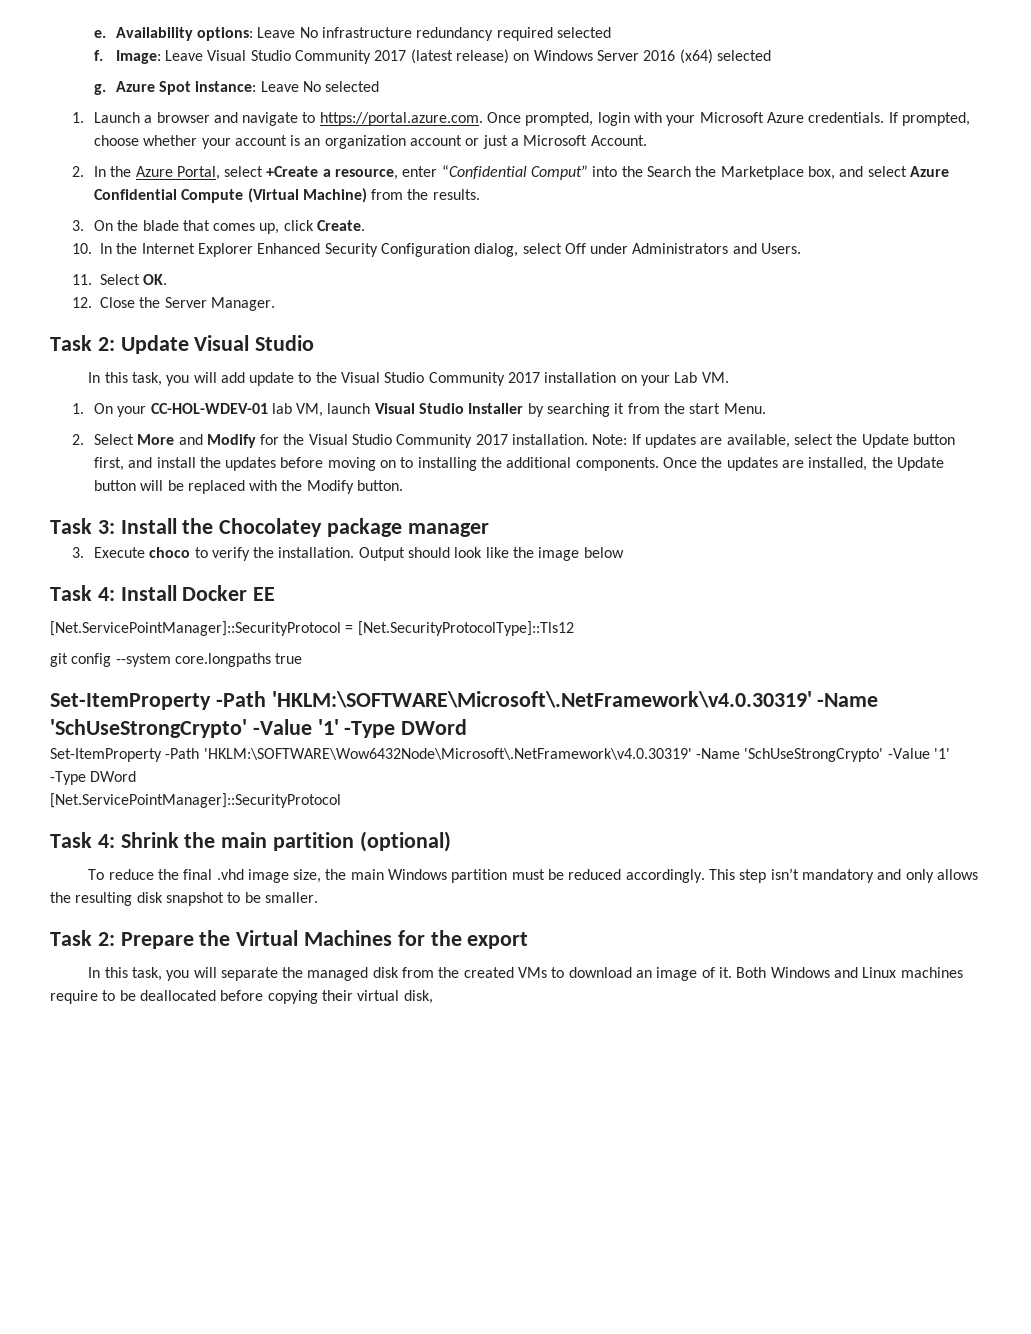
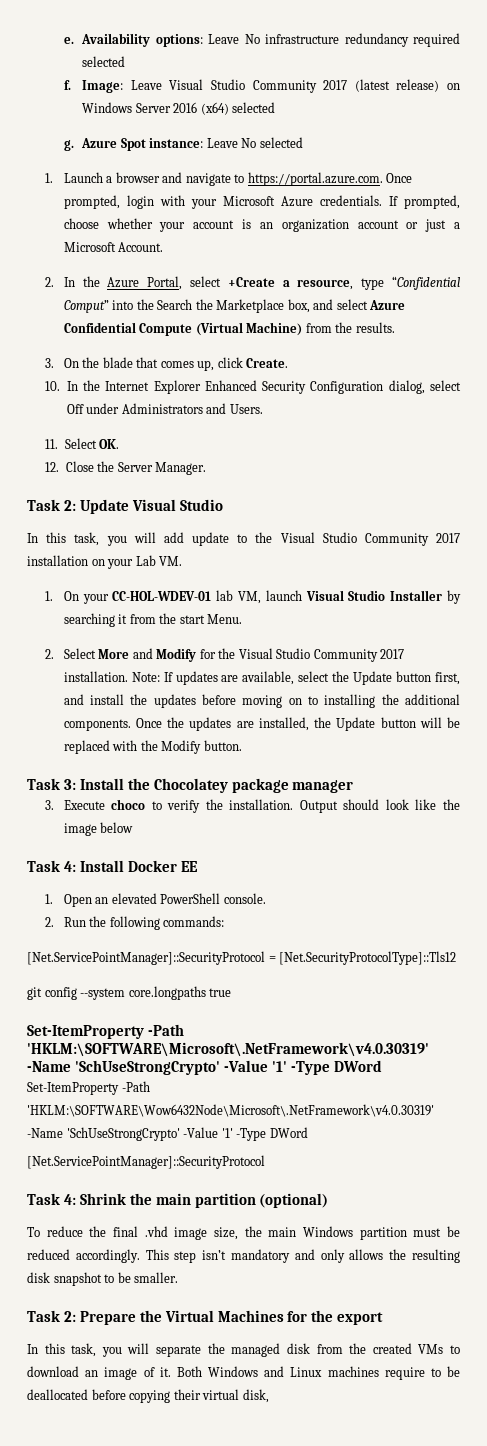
[402,166,438,177] enter -> [361,278,385,290] type
(276, 594) none -> [45,893,266,907] [45,916,225,930] // 1. Open an elevated PowerShell console. // 2. Run the following commands:

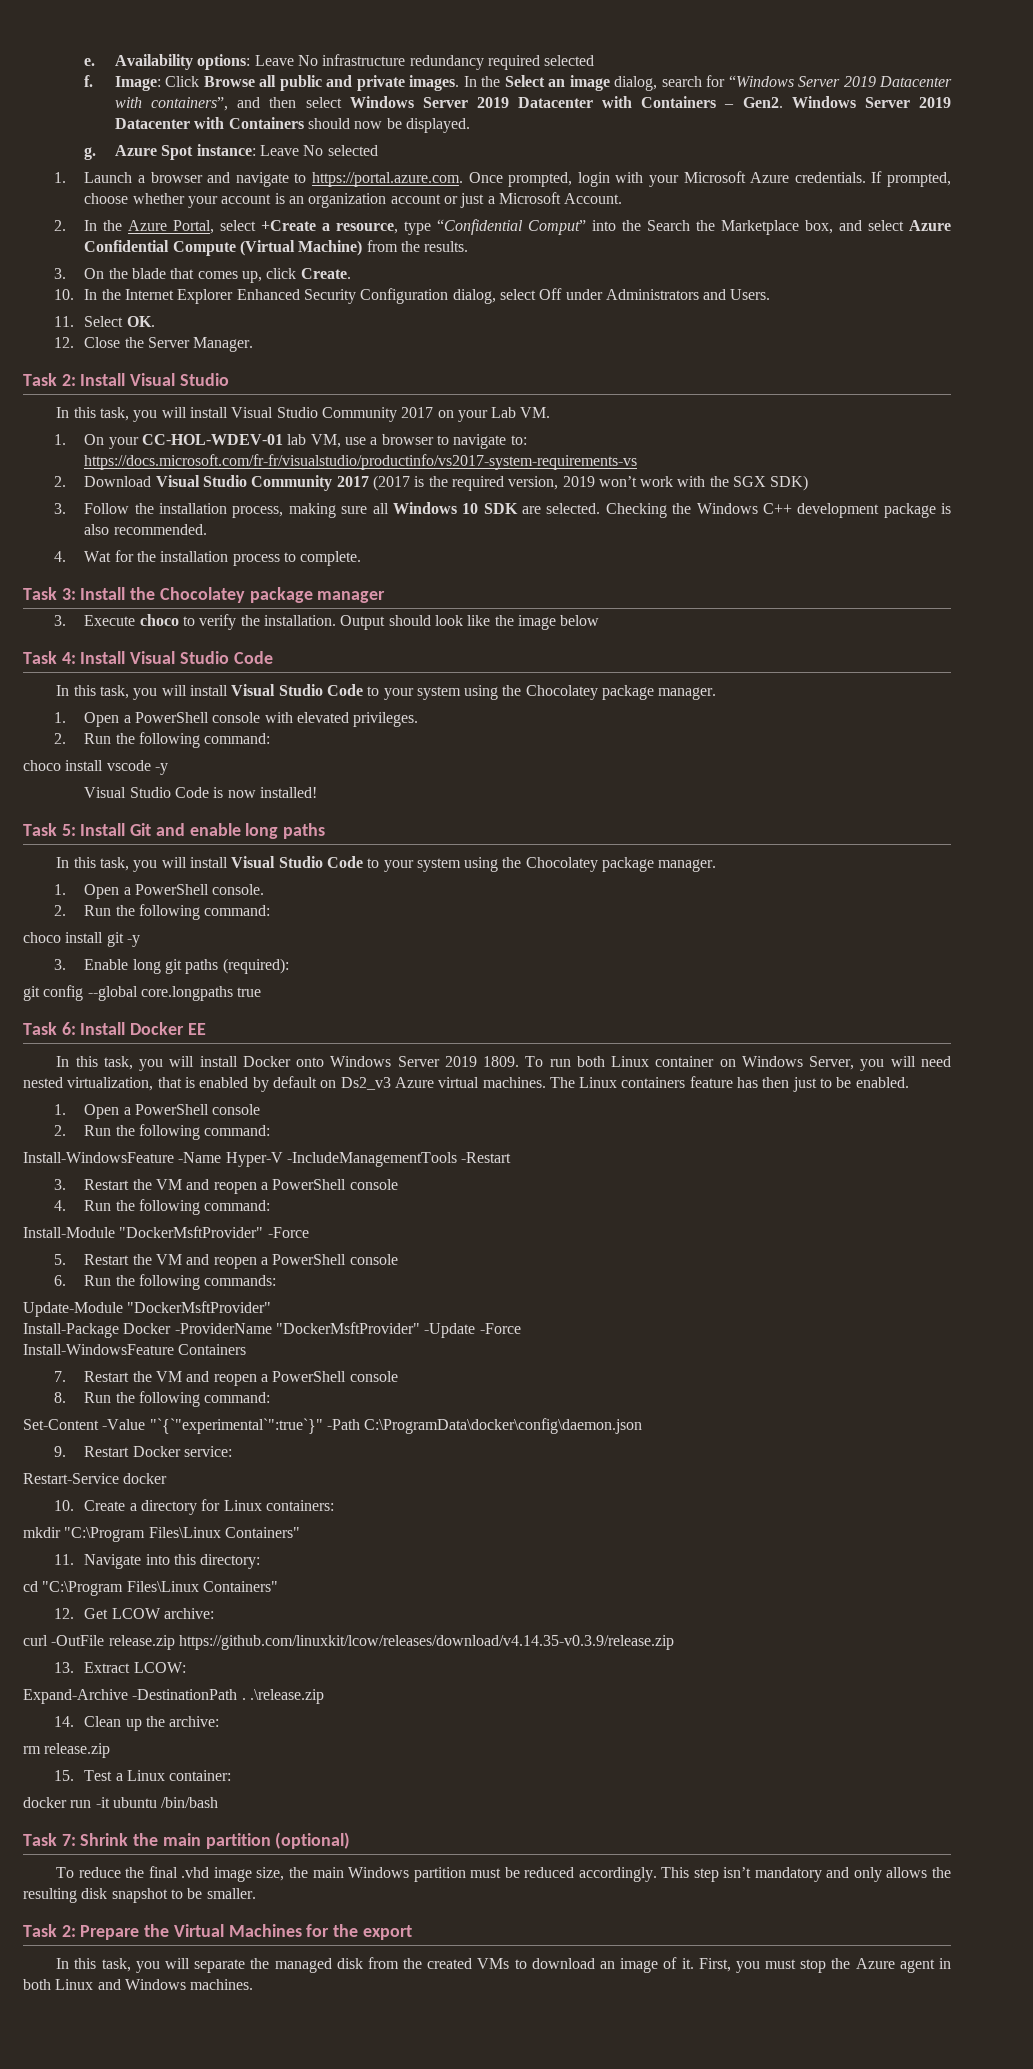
[130,79,460,93] [82,102,276,115] Leave Visual Studio Community 2017 (latest release) on Windows Server 2016 (x64) selected -> [165,75,953,91] [114,96,952,111] [114,117,470,133] Click Browse all public and private images. In the Select an image dialog, search for “Windows Server 2019 Datacenter with containers”, and then select Windows Server 2019 Datacenter with Containers – Gen2. Windows Server 2019 Datacenter with Containers should now be displayed.
[79,499,129,514] Update -> [80,373,126,386] Install
[163,532,461,546] [27,555,88,566] add update to the Visual Studio Community 2017 installation -> [189,407,434,422] install Visual Studio Community 2017
[265,590,461,604] [63,613,243,627] [45,648,405,662] [63,671,460,685] [63,694,461,708] [63,717,460,731] [63,740,242,754] launch Visual Studio Installer by searching it from the start Menu. // 2. Select More and Modify for the Visual Studio Community 2017 installation. Note: If updates are available, select the Update button first, and install the updates before moving on to installing the additional components. Once the updates are installed, the Update button will be replaced with the Modify button. -> [344,434,527,449] [84,454,638,470] [53,475,809,491] [53,502,952,518] [84,524,207,535] [53,550,362,566] use a browser to navigate to: https://docs.microsoft.com/fr-fr/visualstudio/productinfo/vs2017-system-requirements-vs // 2. Download Visual Studio Community 2017 (2017 is the required version, 2019 won’t work with the SGX SDK) // 3. Follow the installation process, making sure all Windows 10 SDK are selected. Checking the Windows C++ development package is also recommended. // 4. Wat for the installation process to complete.
[127,860,198,872] [45,893,157,907] Docker EE // 1. Open an elevated -> [130,651,273,664] [56,684,717,700] [53,712,419,727] [53,732,271,748] [23,760,168,775] [84,787,317,798] [23,823,326,839] [56,856,717,872] [53,884,131,899] Visual Studio Code // In this task, you will install Visual Studio Code to your system using the Chocolatey package manager. // 1. Open a PowerShell console with elevated privileges. // 2. Run the following command: // choco install vscode -y // Visual Studio Code is now installed! // Task 5: Install Git and enable long paths // In this task, you will install Visual Studio Code to your system using the Chocolatey package manager. // 1. Open a
[163,916,225,927] [27,951,457,965] commands: // [Net.ServicePointManager]::SecurityProtocol = [Net.SecurityProtocolType]::Tls12 -> [204,905,271,916] [23,932,140,947] [53,958,289,974] command: // choco install git -y // 3. Enable long git paths (required):
[80,988,126,1000] --system -> [87,986,138,1001] --global
[27,1024,184,1039] [27,1042,429,1057] [27,1060,382,1075] [27,1081,150,1095] [27,1104,434,1117] [27,1127,308,1141] [27,1155,265,1169] [27,1193,76,1205] Set-ItemProperty -Path 'HKLM:\SOFTWARE\Microsoft\.NetFramework\v4.0.30319' -Name 'SchUseStrongCrypto' -Value '1' -Type DWord // Set-ItemProperty -Path 'HKLM:\SOFTWARE\Wow6432Node\Microsoft\.NetFramework\v4.0.30319' -Name 'SchUseStrongCrypto' -Value '1' -Type DWord // [Net.ServicePointManager]::SecurityProtocol // Task 4: -> [23,1022,206,1035] [56,1056,951,1071] [23,1076,909,1092] [53,1104,261,1119] [53,1124,271,1140] [23,1152,512,1167] [53,1179,398,1194] [53,1199,271,1215] [23,1226,309,1238] [53,1254,398,1269] [53,1274,277,1290] [23,1301,272,1317] [23,1322,521,1338] [23,1344,247,1355] [53,1371,398,1386] [53,1391,271,1407] [23,1418,643,1434] [53,1446,232,1457] [23,1473,168,1484] [53,1499,334,1515] [23,1527,300,1542] [53,1554,261,1569] [23,1581,278,1596] [53,1608,214,1619] [23,1635,674,1650] [53,1662,186,1673] [23,1689,324,1704] [53,1716,220,1731] [23,1743,111,1758] [53,1770,232,1781] [23,1797,219,1808] [23,1833,76,1846] Task 6: Install Docker EE // In this task, you will install Docker onto Windows Server 2019 1809. To run both Linux container on Windows Server, you will need nested virtualization, that is enabled by default on Ds2_v3 Azure virtual machines. The Linux containers feature has then just to be enabled. // 1. Open a PowerShell console // 2. Run the following command: // Install-WindowsFeature -Name Hyper-V -IncludeManagementTools -Restart // 3. Restart the VM and reopen a PowerShell console // 4. Run the following command: // Install-Module "DockerMsftProvider" -Force // 5. Restart the VM and reopen a PowerShell console // 6. Run the following commands: // Update-Module "DockerMsftProvider" // Install-Package Docker -ProviderName "DockerMsftProvider" -Update -Force // Install-WindowsFeature Containers // 7. Restart the VM and reopen a PowerShell console // 8. Run the following command: // Set-Content -Value "`{`"experimental`":true`}" -Path C:\ProgramData\docker\config\daemon.json // 9. Restart Docker service: // Restart-Service docker // 10. Create a directory for Linux containers: // mkdir "C:\Program Files\Linux Containers" // 11. Navigate into this directory: // cd "C:\Program Files\Linux Containers" // 12. Get LCOW archive: // curl -OutFile release.zip https://github.com/linuxkit/lcow/releases/download/v4.14.35-v0.3.9/release.zip // 13. Extract LCOW: // Expand-Archive -DestinationPath . .\release.zip // 14. Clean up the archive: // rm release.zip // 15. Test a Linux container: // docker run -it ubuntu /bin/bash // Task 7:
[176,1366,461,1380] [27,1389,269,1403] Both Windows and Linux machines require to be deallocated before copying their virtual disk, -> [698,1958,952,1973] [23,1979,254,1990] First, you must stop the Azure agent in both Linux and Windows machines.

